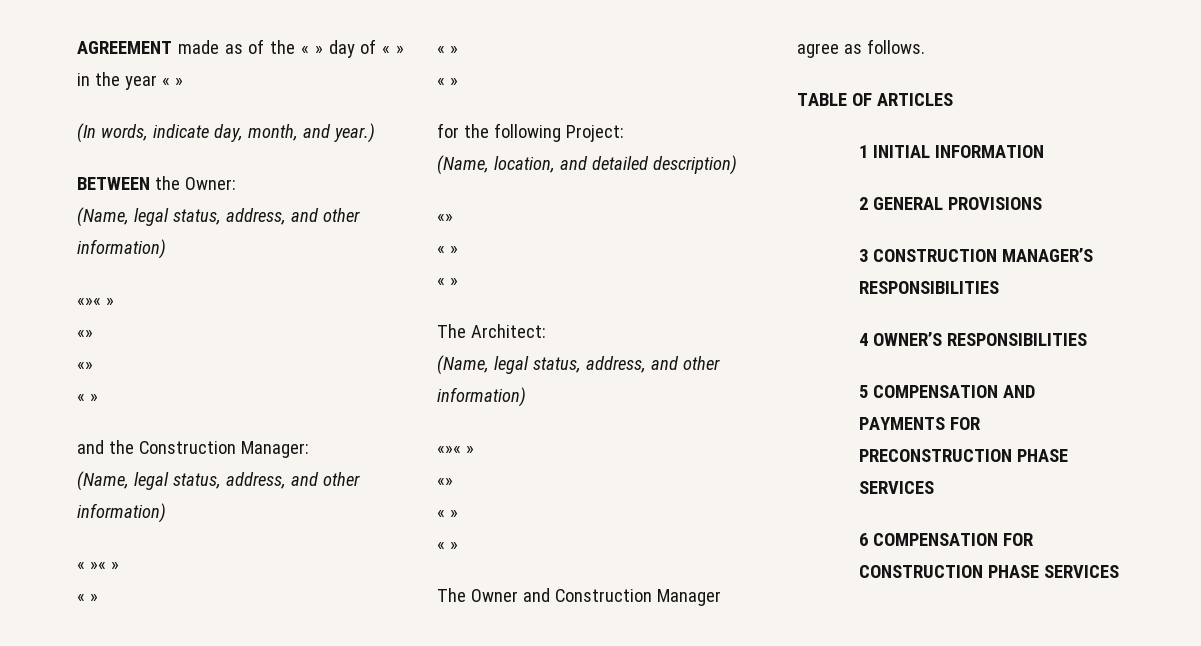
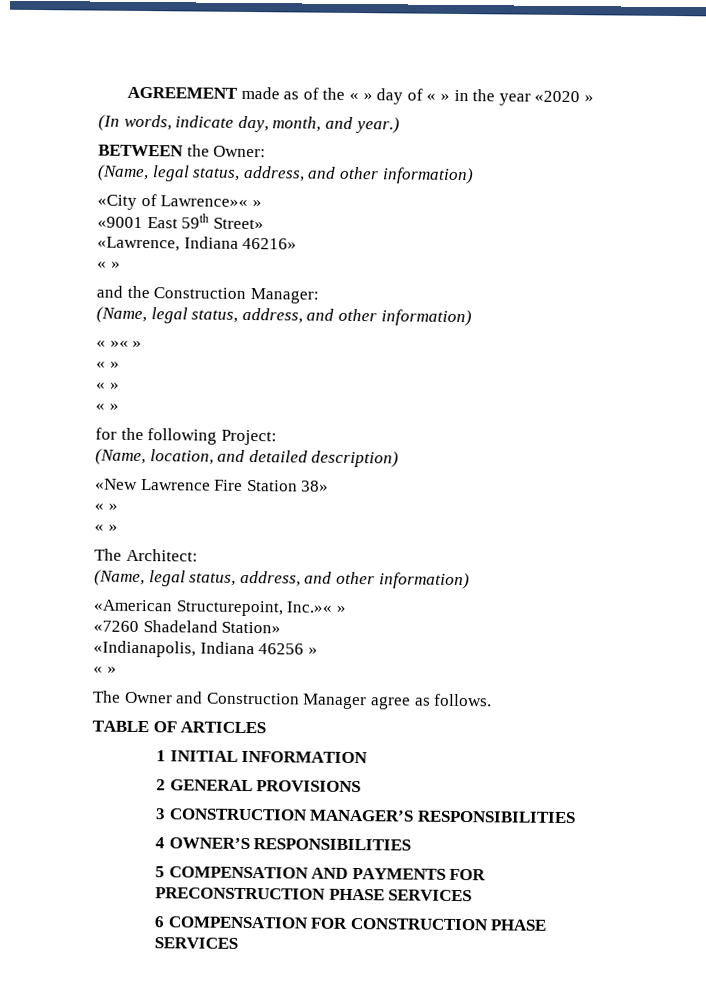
[161,78,170,86] « -> [534,90,581,103] «2020
[77,298,114,306] [77,330,93,338] [77,362,93,370] «»« » // «» // «» -> [97,193,262,210] [97,213,264,230] [97,236,298,252] «City of Lawrence»« » // «9001 East 59th Street» // «Lawrence, Indiana 46216»
[437,214,453,222] «» -> [95,478,330,492] «New Lawrence Fire Station 38»
[437,446,474,454] [437,478,453,486] [437,510,445,518] «»« » // «» // « -> [93,599,346,617] [93,620,282,634] [93,640,305,658] «American Structurepoint, Inc.»« » // «7260 Shadeland Station» // «Indianapolis, Indiana 46256

